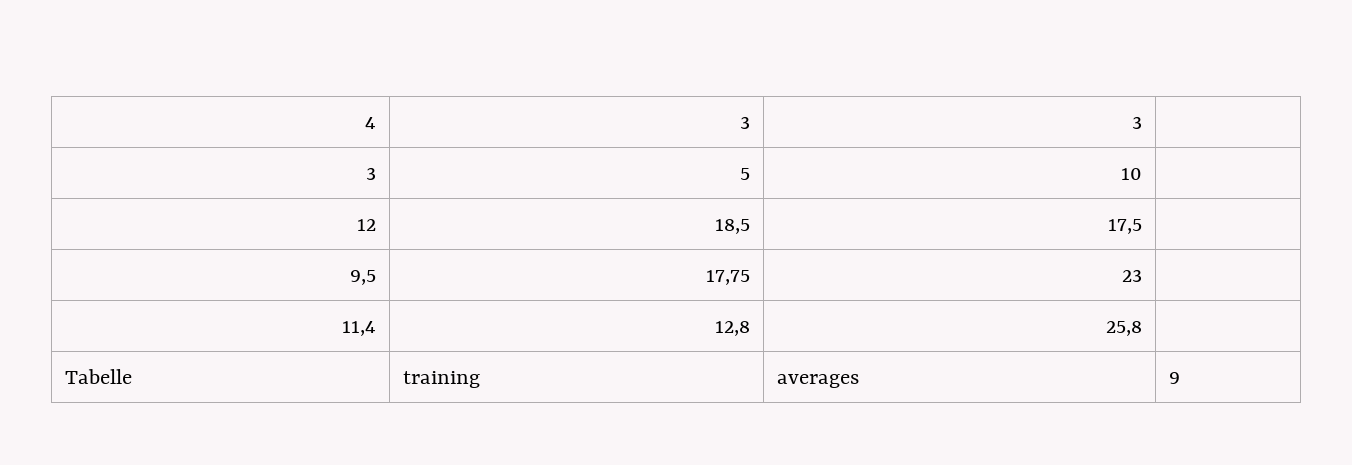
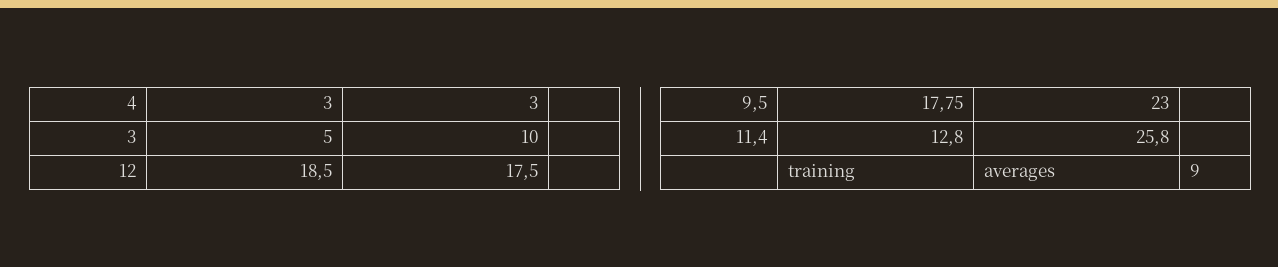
[64,369,132,384] Tabelle -> (1170, 138) none

